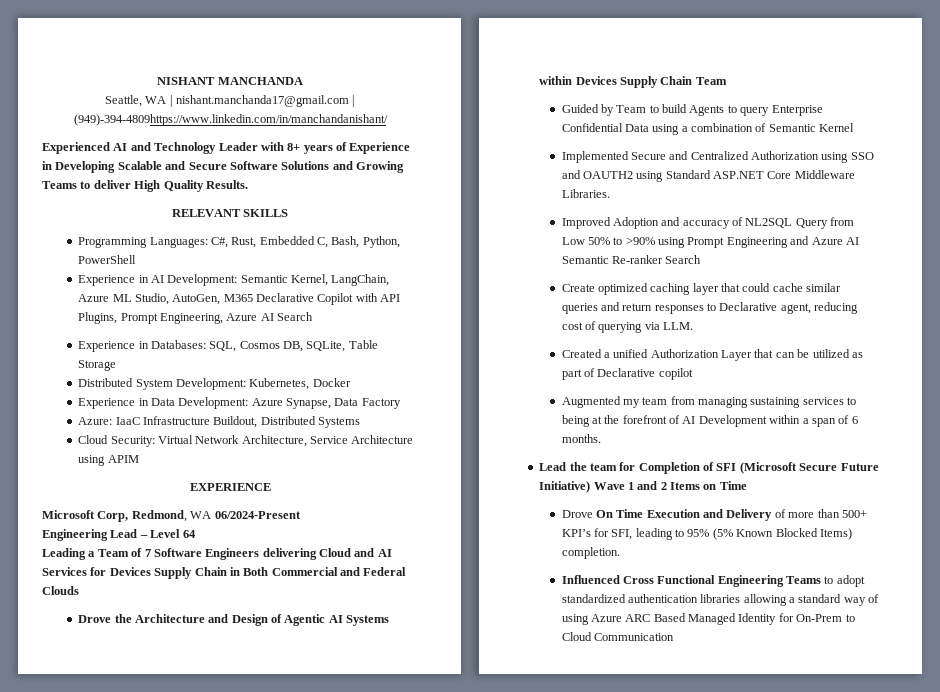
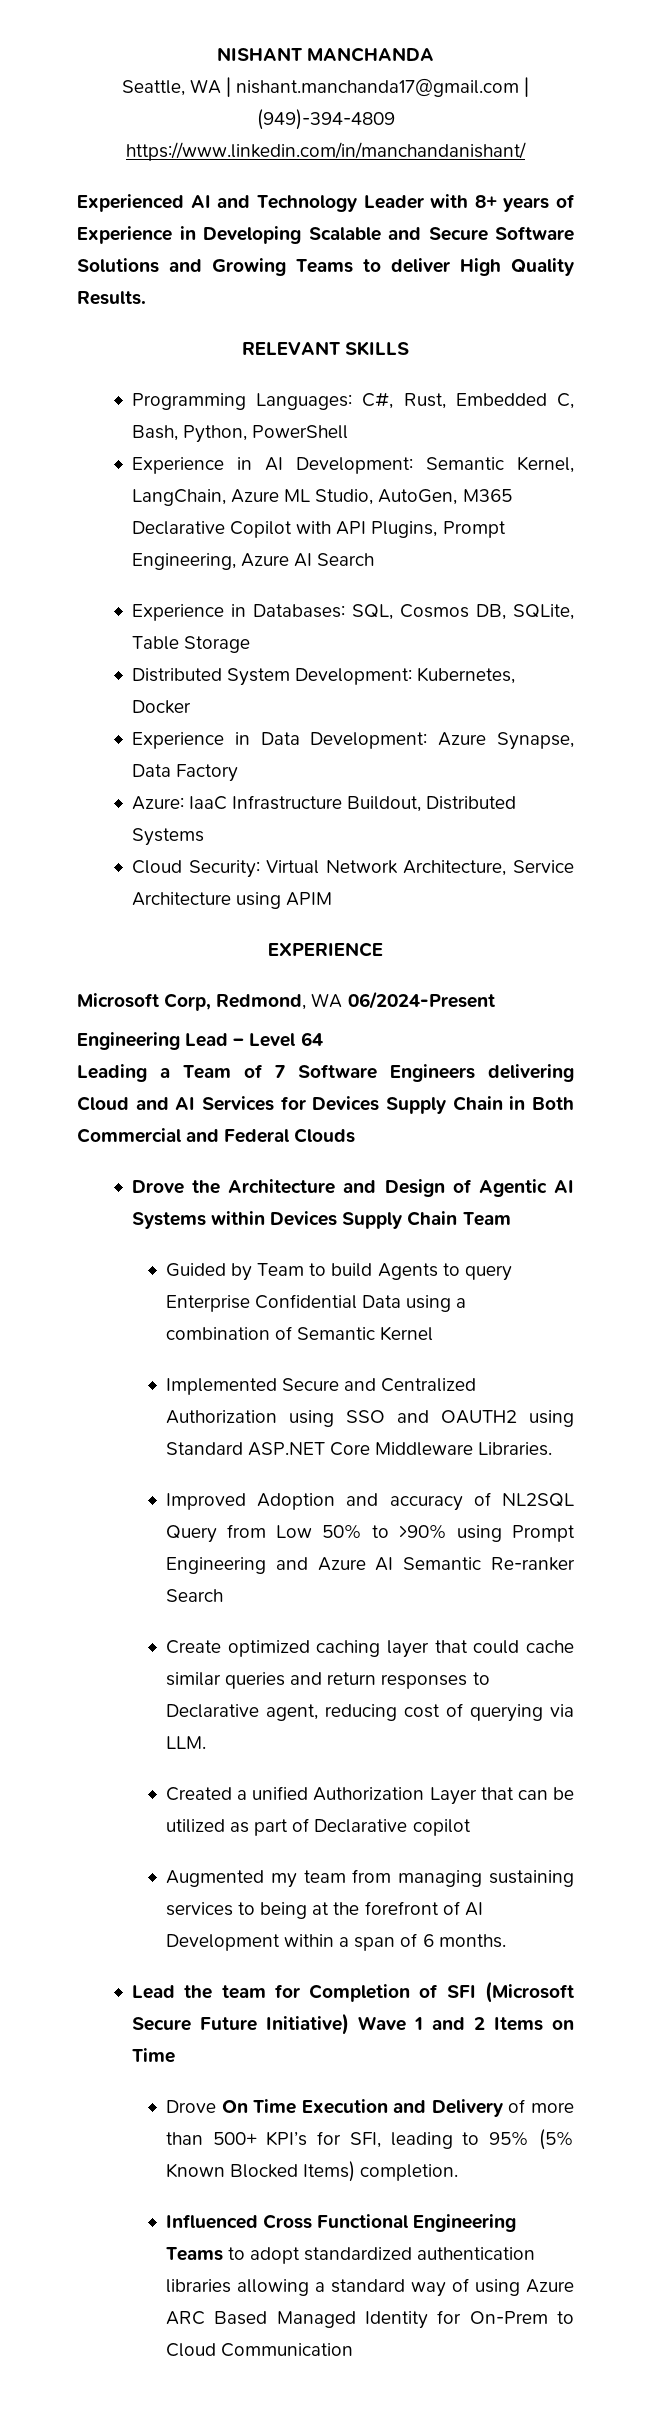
[73,114,388,126] (949)-394-4809https://www.linkedin.com/in/manchandanishant/ -> [256,109,395,130] [126,142,526,161] (949)-394-4809 https://www.linkedin.com/in/manchandanishant/

